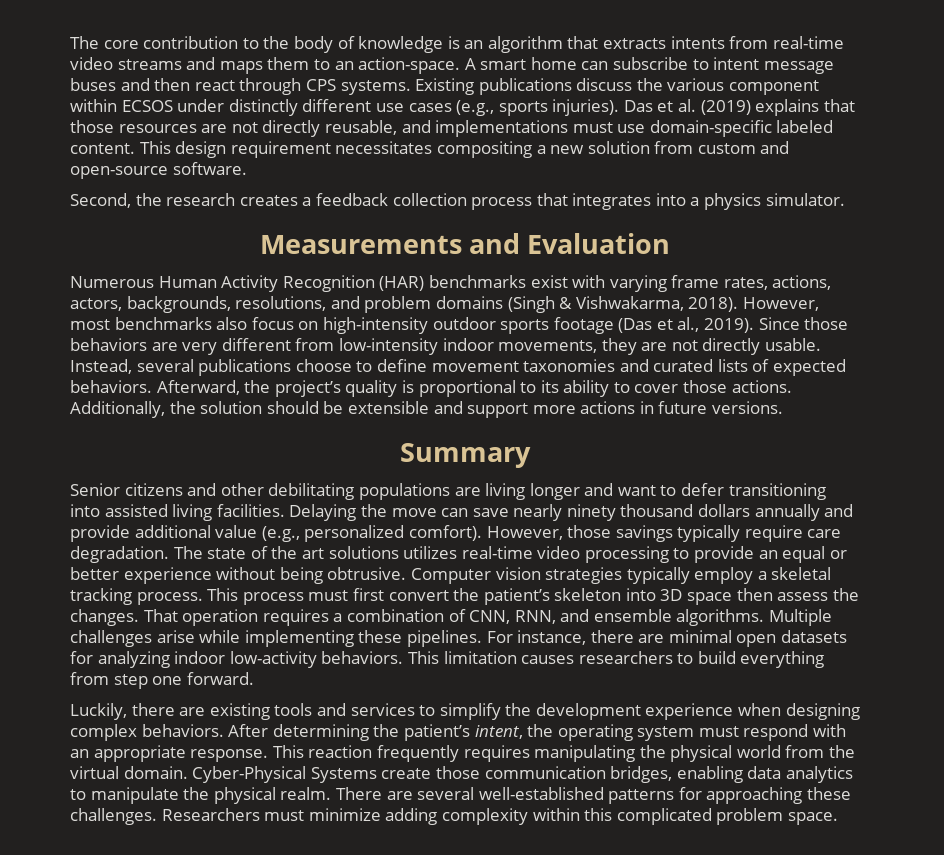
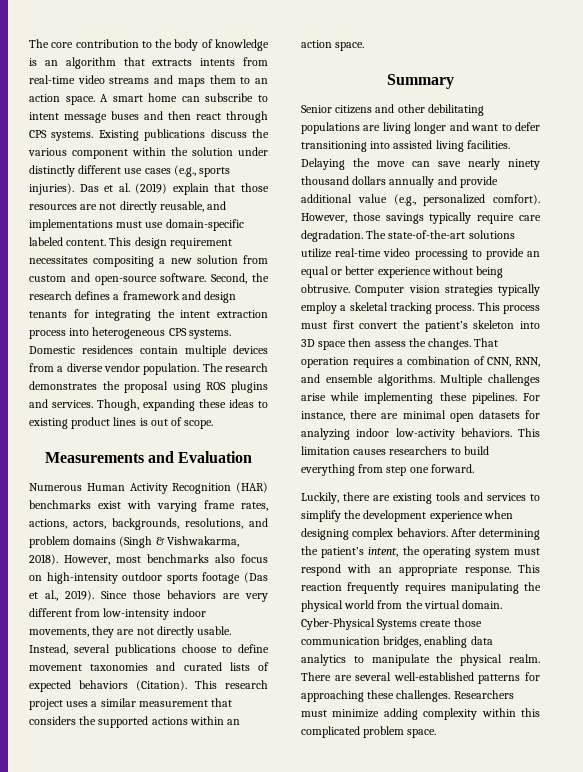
[358,57,461,74] action-space. -> [29,94,95,105] action space.
[121,100,173,112] ECSOS -> [171,147,233,156] the solution
[755,99,820,116] explains -> [172,183,209,195] explain
(247, 168) // -> (207, 277) none
[239,193,845,210] creates a feedback collection process that integrates into a physics simulator. -> [75,291,237,303] [29,309,268,321] [29,327,231,339] [29,345,268,357] [29,363,268,375] [29,381,268,393] [29,399,268,411] [29,417,214,429] defines a framework and design tenants for integrating the intent extraction process into heterogeneous CPS systems. Domestic residences contain multiple devices from a diverse vendor population. The research demonstrates the proposal using ROS plugins and services. Though, expanding these ideas to existing product lines is out of scope.
[70,380,792,397] [70,401,784,418] behaviors. Afterward, the project’s quality is proportional to its ability to cover those actions. Additionally, the solution should be extensible and support more actions in future versions. -> [79,680,268,691] [29,698,233,710] [29,716,241,728] [301,40,365,51] behaviors (Citation). This research project uses a similar measurement that considers the supported actions within an action space.
[207,546,458,559] state of the art solutions utilizes -> [388,230,515,239] [301,248,332,258] state-of-the-art solutions utilize

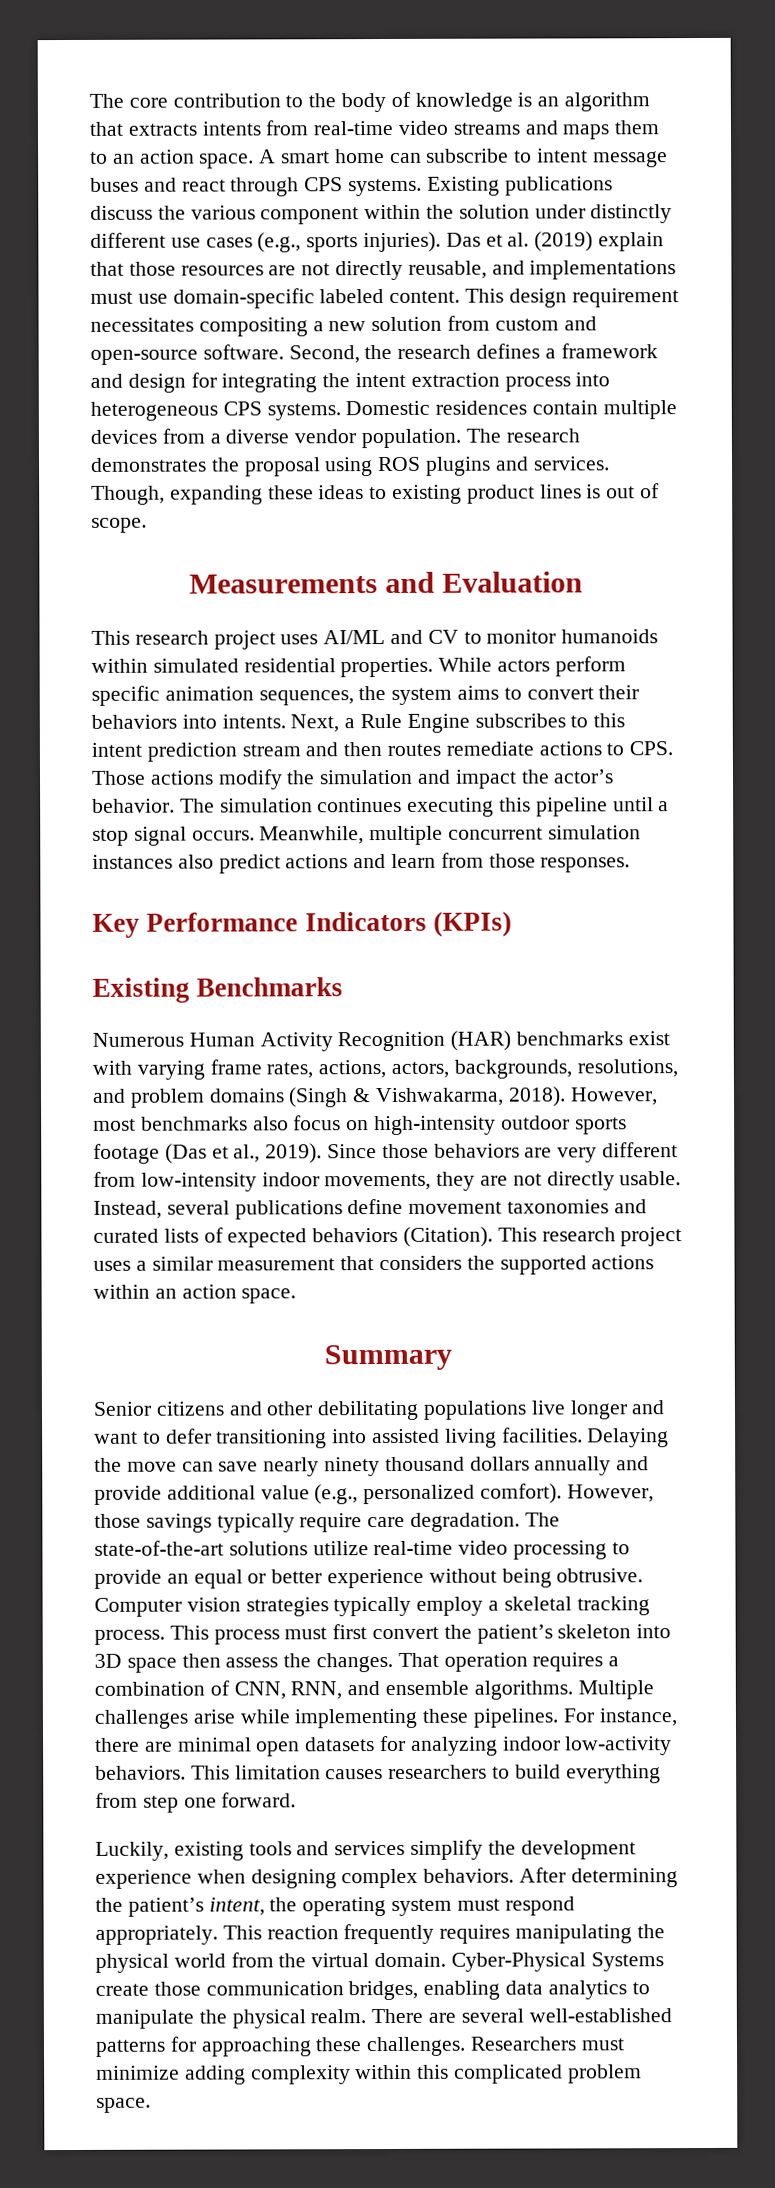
[168,111,191,120] then -> (177, 184) none
[29,311,67,318] tenants -> (186, 383) none
(253, 457) none -> [91,629,659,650] [91,656,626,678] [91,685,640,706] [91,713,626,733] [91,741,674,762] [91,769,615,790] [92,797,670,817] [92,825,641,846] [92,852,631,874] [92,911,512,938] [92,977,344,1003] // This research project uses AI/ML and CV to monitor humanoids within simulated residential properties. While actors perform specific animation sequences, the system aims to convert their behaviors into intents. Next, a Rule Engine subscribes to this intent prediction stream and then routes remediate actions to CPS. Those actions modify the simulation and impact the actor’s behavior. The simulation continues executing this pipeline until a stop signal occurs. Meanwhile, multiple concurrent simulation instances also predict actions and learn from those responses. // Key Performance Indicators (KPIs) // Existing Benchmarks
[182,644,232,653] choose to -> (343, 1210) none
[363,122,411,134] are living -> [530,1400,566,1415] live
[343,492,390,501] there are -> (169, 1851) none
[530,494,540,501] to -> (406, 1848) none
[347,564,511,576] with an appropriate response. -> [95,1925,218,1945] appropriately.

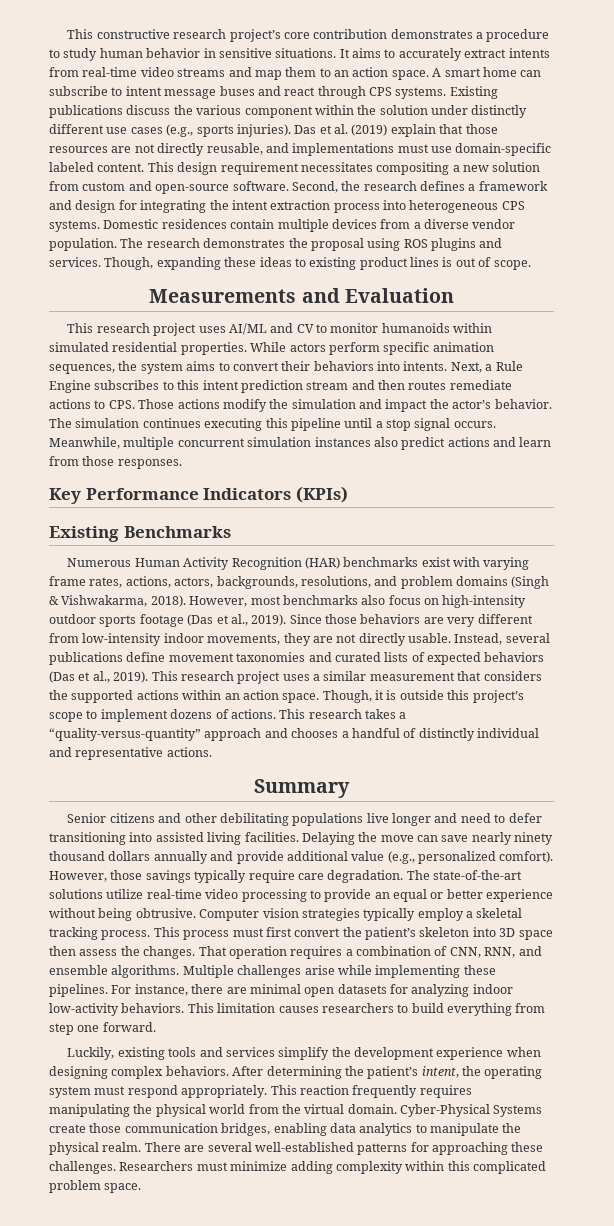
[89,91,651,113] [89,121,197,136] The core contribution to the body of knowledge is an algorithm that extracts -> [67,29,550,42] [49,48,507,61] This constructive research project’s core contribution demonstrates a procedure to study human behavior in sensitive situations. It aims to accurately extract
[562,124,611,140] maps -> [254,70,282,80] map
[403,1226,494,1247] (Citation). -> [49,671,149,683] (Das et al., 2019).
(297, 1296) none -> [322,690,524,703] [49,709,407,722] [49,728,539,741] [49,747,212,760] Though, it is outside this project’s scope to implement dozens of actions. This research takes a “quality-versus-quantity” approach and chooses a handful of distinctly individual and representative actions.
[94,1431,138,1444] want -> [460,813,491,823] need

